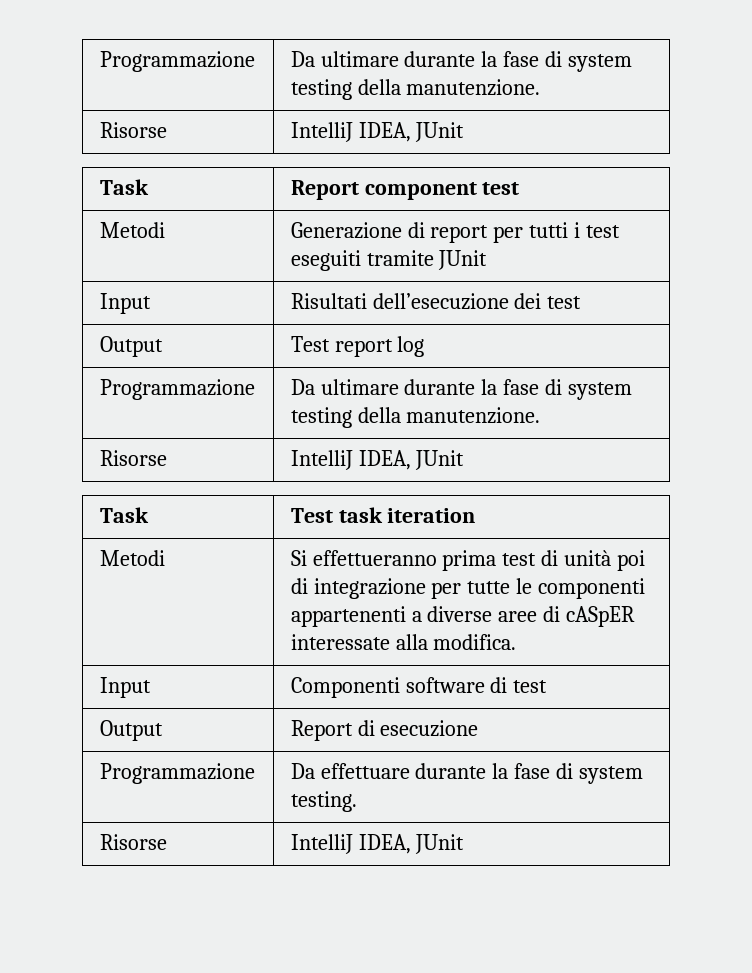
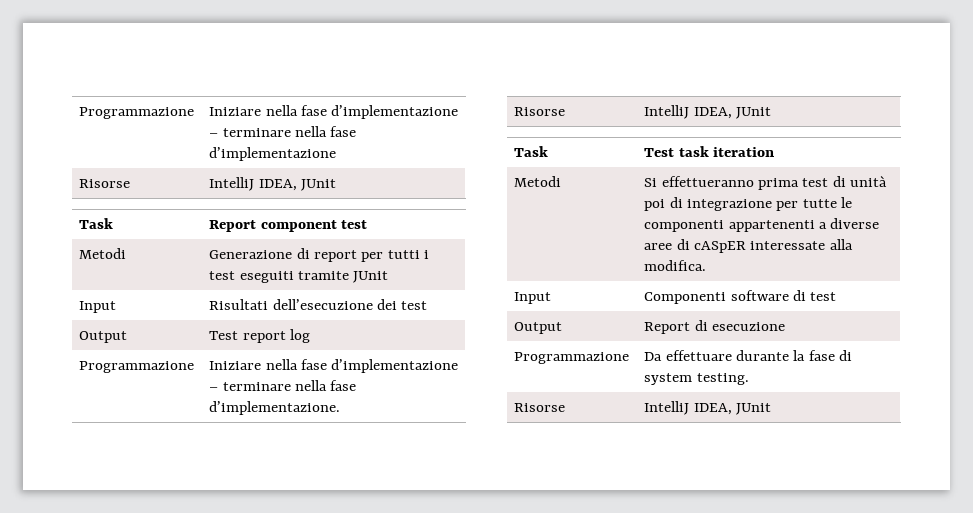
[99,51,255,72] [290,51,633,72] [290,79,541,100] Programmazione | Da ultimare durante la fase di system testing della manutenzione. -> [79,107,195,119] [209,105,459,119] [209,126,357,137] [209,147,337,161] Programmazione | Iniziare nella fase d’implementazione – terminare nella fase d’implementazione
[290,379,633,400] [290,407,541,428] Da ultimare durante la fase di system testing della manutenzione. -> [209,359,459,373] [209,380,357,391] [209,401,341,415] Iniziare nella fase d’implementazione – terminare nella fase d’implementazione.

